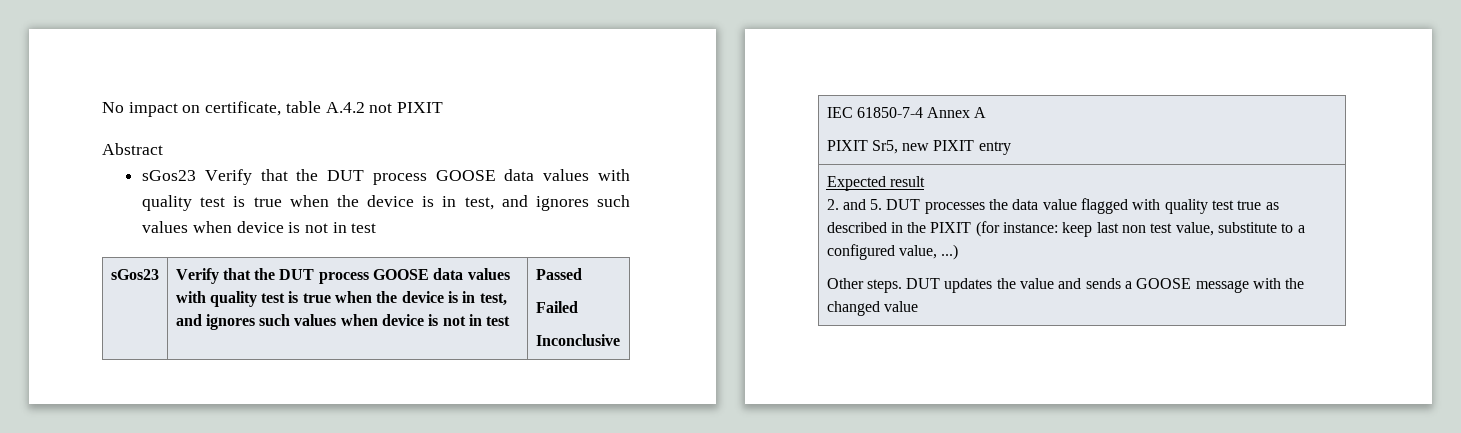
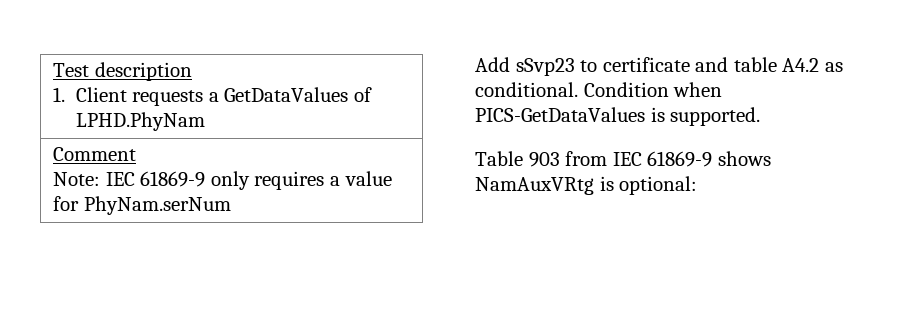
[102,101,444,117] [102,143,163,155] [142,169,630,185] [142,195,630,211] [142,221,377,233] [111,269,159,280] [175,268,510,284] [175,291,507,307] [175,314,511,330] [535,268,582,280] [535,301,578,313] [535,334,620,346] [826,107,987,118] [826,140,1011,155] [826,176,925,191] [826,198,1279,214] [826,221,1305,237] [826,244,959,260] [826,278,1305,293] [826,301,918,316] No impact on certificate, table A.4.2 not PIXIT // Abstract // sGos23 Verify that the DUT process GOOSE data values with quality test is true when the device is in test, and ignores such values when device is not in test // sGos23 | Verify that the DUT process GOOSE data values with quality test is true when the device is in test, and ignores such values when device is not in test | Passed // Failed // Inconclusive // IEC 61850-7-4 Annex A // PIXIT Sr5, new PIXIT entry // Expected result // 2. and 5. DUT processes the data value flagged with quality test true as described in the PIXIT (for instance: keep last non test value, substitute to a configured value, ...) // Other steps. DUT updates the value and sends a GOOSE message with the changed value -> [53,62,192,81] [53,87,372,106] [75,112,205,131] [53,147,137,161] [53,171,392,190] [53,196,231,215] [475,57,843,76] [475,82,723,97] [475,107,761,126] [475,151,771,167] [475,176,698,195] Test description // 1. Client requests a GetDataValues of LPHD.PhyNam // Comment // Note: IEC 61869-9 only requires a value for PhyNam.serNum // Add sSvp23 to certificate and table A4.2 as conditional. Condition when PICS-GetDataValues is supported. // Table 903 from IEC 61869-9 shows NamAuxVRtg is optional:

